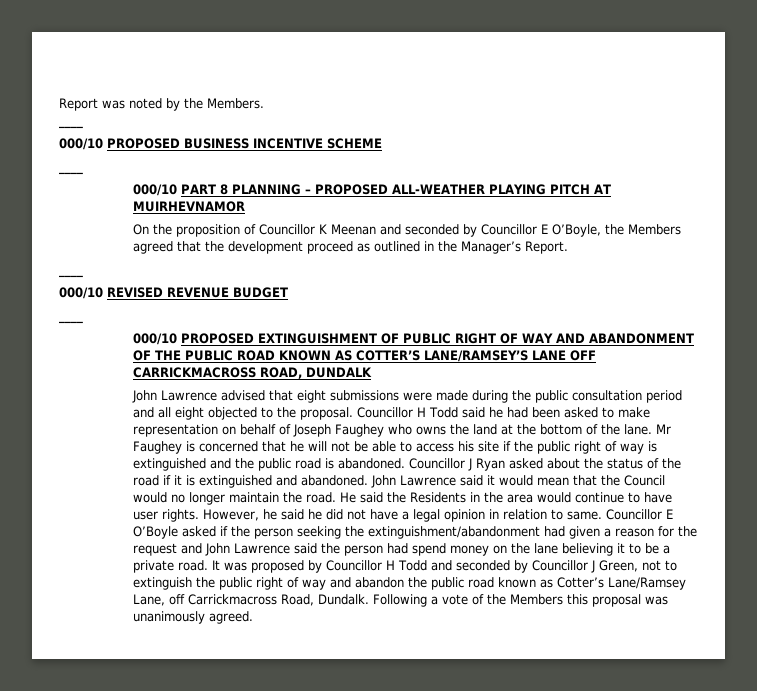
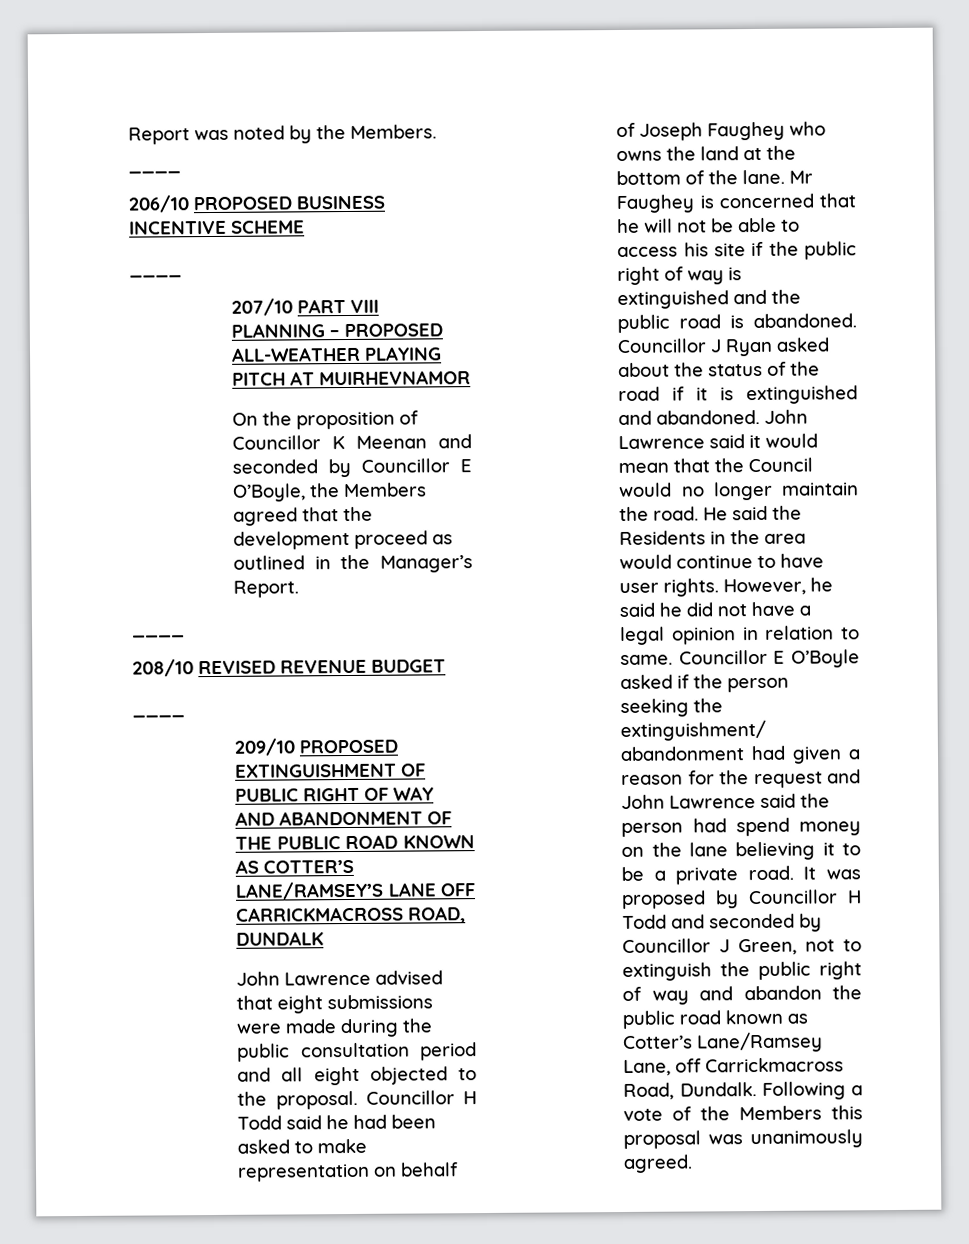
[59,138,103,150] 000/10 -> [128,195,189,213] 206/10
[133,184,229,196] 000/10 PART 8 -> [231,298,380,316] 207/10 PART VIII
[59,287,103,299] 000/10 -> [132,659,194,677] 208/10
[133,333,178,345] 000/10 -> [234,738,296,756] 209/10

